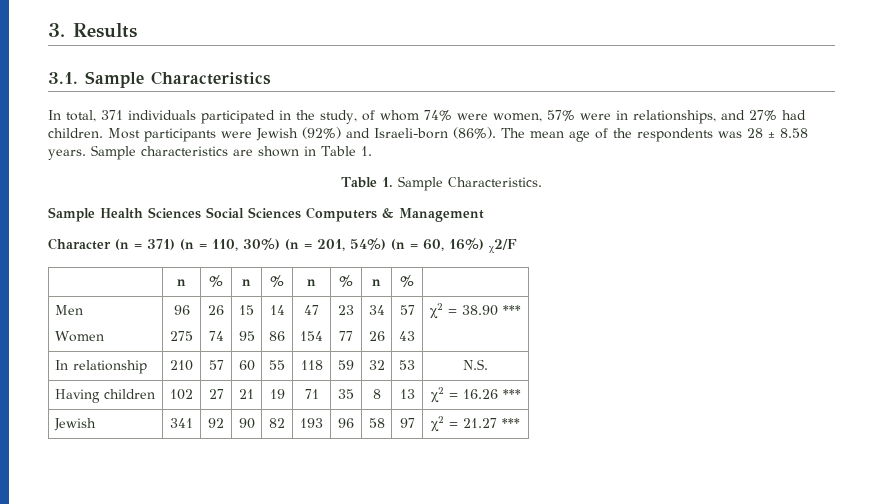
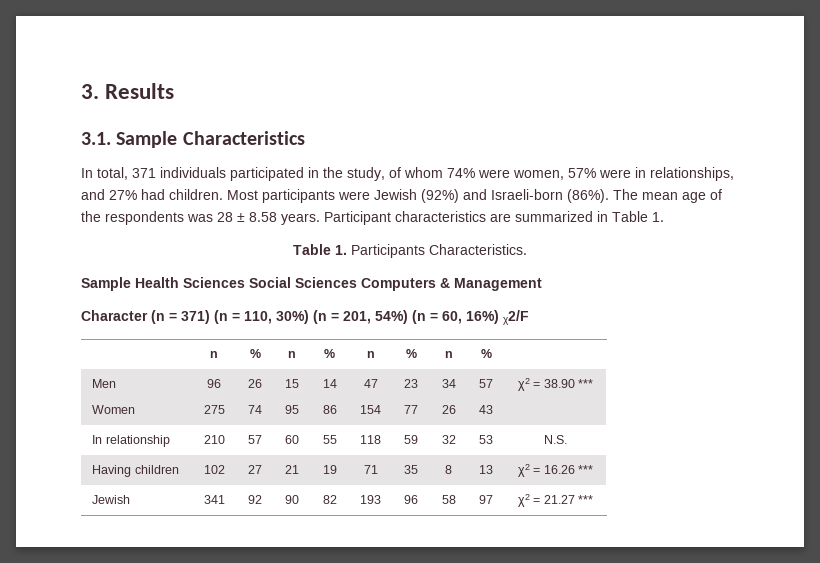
[91,145,136,160] Sample -> [324,211,391,225] Participant
[258,146,299,157] shown -> [515,211,593,222] summarized
[397,176,443,191] Sample -> [351,244,425,258] Participants

